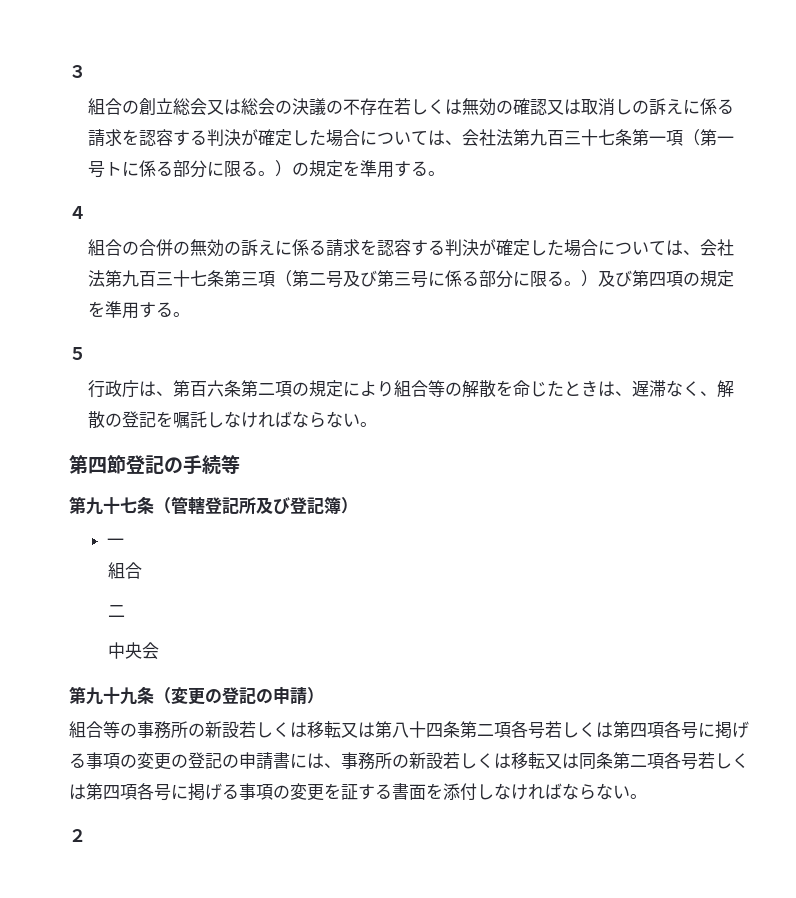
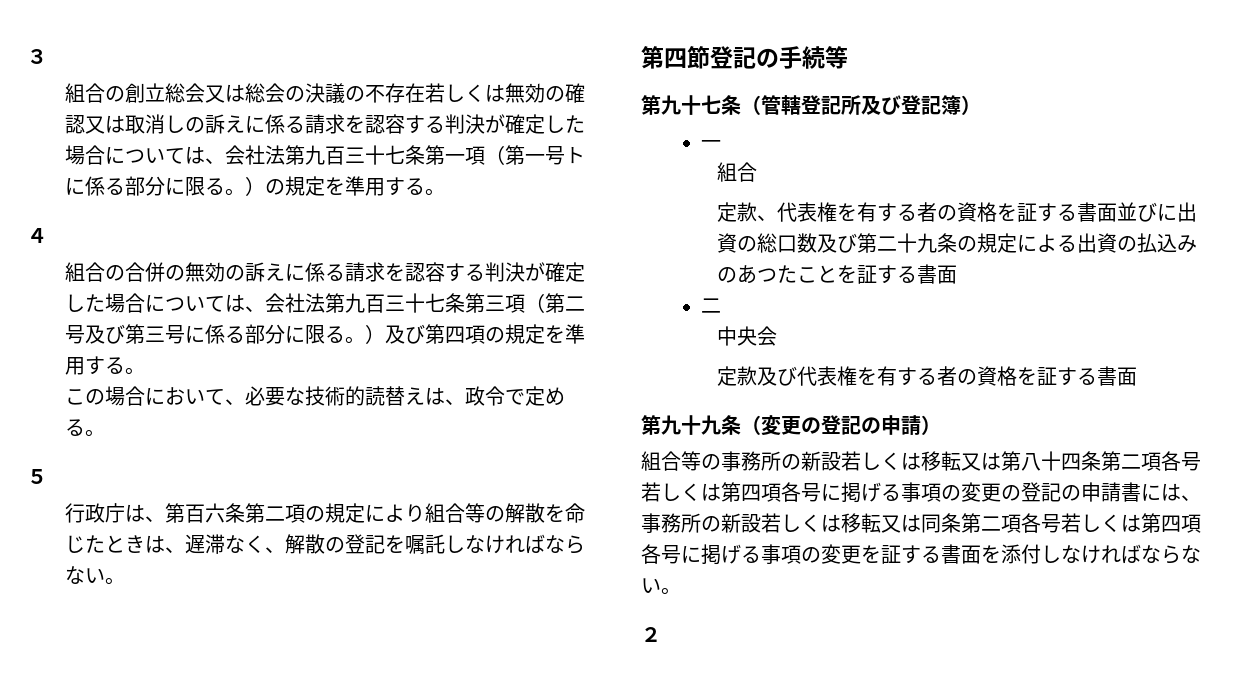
(191, 314) none -> [65,386,566,406] [65,419,106,437] // この場合において、必要な技術的読替えは、政令で定める。
[107,605,125,617] [107,642,159,659] 二 // 中央会 -> [717,202,1198,222] [717,233,1198,253] [717,264,958,284] [701,298,722,313] [717,326,778,346] [717,366,1138,386] 定款、代表権を有する者の資格を証する書面並びに出資の総口数及び第二十九条の規定による出資の払込みのあつたことを証する書面 // 二 // 中央会 // 定款及び代表権を有する者の資格を証する書面

